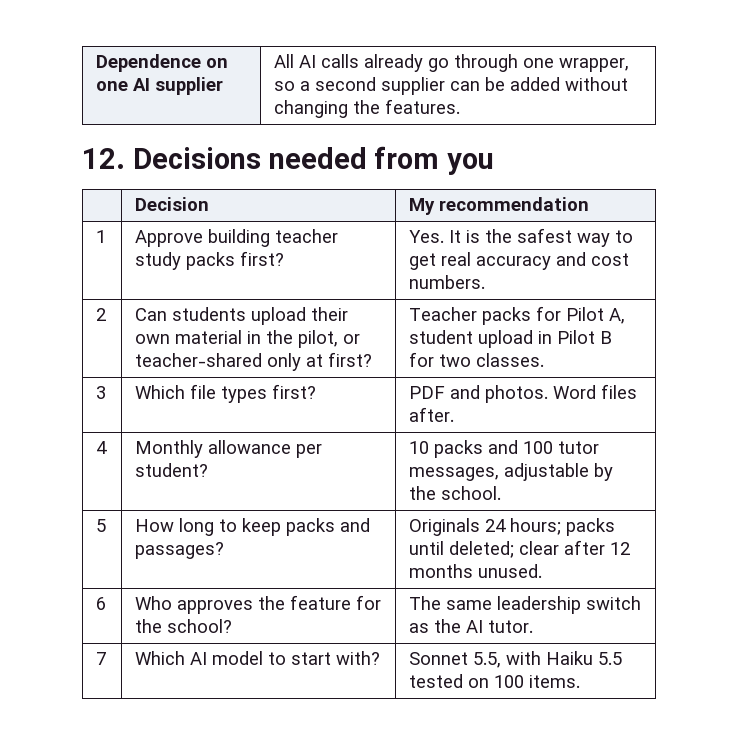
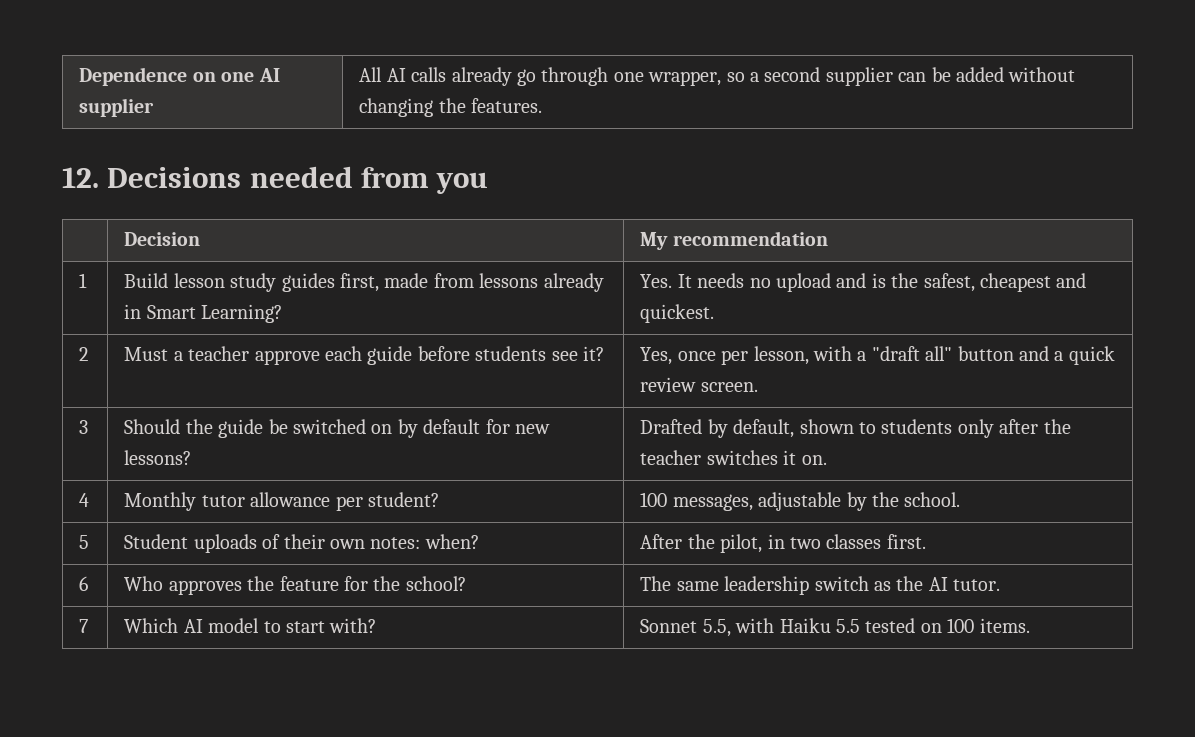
[135,229,339,247] [135,251,285,270] [409,228,634,247] [409,252,630,270] [409,275,486,289] [96,308,107,321] [135,307,349,325] [135,330,361,348] [135,352,373,371] [409,306,626,325] [409,330,613,348] [409,352,545,367] [96,386,107,399] [135,384,317,403] [409,384,638,403] [409,407,455,422] Approve building teacher study packs first? | Yes. It is the safest way to get real accuracy and cost numbers. // 2 | Can students upload their own material in the pilot, or teacher-shared only at first? | Teacher packs for Pilot A, student upload in Pilot B for two classes. // 3 | Which file types first? | PDF and photos. Word files after. -> [124,273,604,292] [124,304,283,323] [640,273,1087,292] [640,304,715,323] [79,347,89,361] [124,346,604,365] [640,346,1115,365] [640,377,758,392] [79,420,89,434] [124,419,550,438] [124,450,192,465] [640,419,1071,438] [640,450,827,465] Build lesson study guides first, made from lessons already in Smart Learning? | Yes. It needs no upload and is the safest, cheapest and quickest. // 2 | Must a teacher approve each guide before students see it? | Yes, once per lesson, with a "draft all" button and a quick review screen. // 3 | Should the guide be switched on by default for new lessons? | Drafted by default, shown to students only after the teacher switches it on.
(204, 449) none -> [201,495,245,507] tutor
[409,440,600,458] 10 packs and 100 tutor -> [640,492,668,507] 100
[135,518,371,536] [135,542,225,559] [409,518,616,536] [409,540,631,558] [409,564,543,578] How long to keep packs and passages? | Originals 24 hours; packs until deleted; clear after 12 months unused. -> [124,534,479,553] [640,534,926,553] Student uploads of their own notes: when? | After the pilot, in two classes first.

